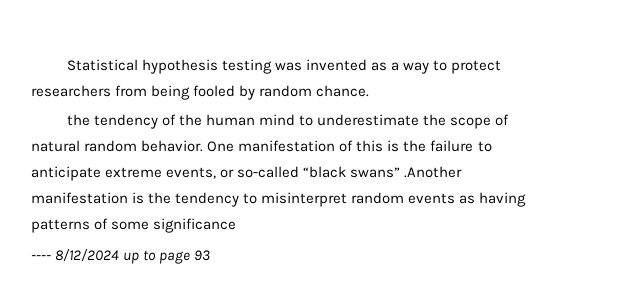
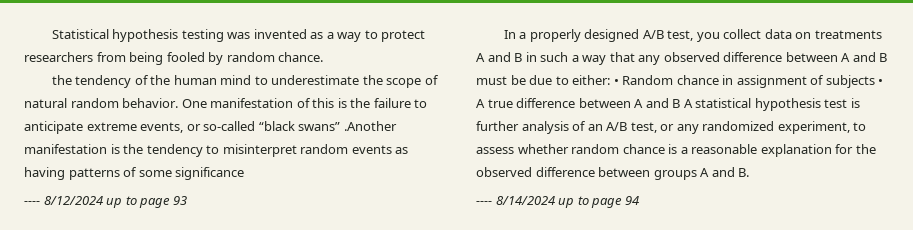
(211, 255) none -> [503,29,882,42] [476,52,888,65] [476,75,884,88] [476,98,860,111] [476,121,867,134] [476,144,876,157] [476,167,750,180] [476,196,639,208] // In a properly designed A/B test, you collect data on treatments A and B in such a way that any observed difference between A and B must be due to either: • Random chance in assignment of subjects • A true difference between A and B A statistical hypothesis test is further analysis of an A/B test, or any randomized experiment, to assess whether random chance is a reasonable explanation for the observed difference between groups A and B. // ---- 8/14/2024 up to page 94

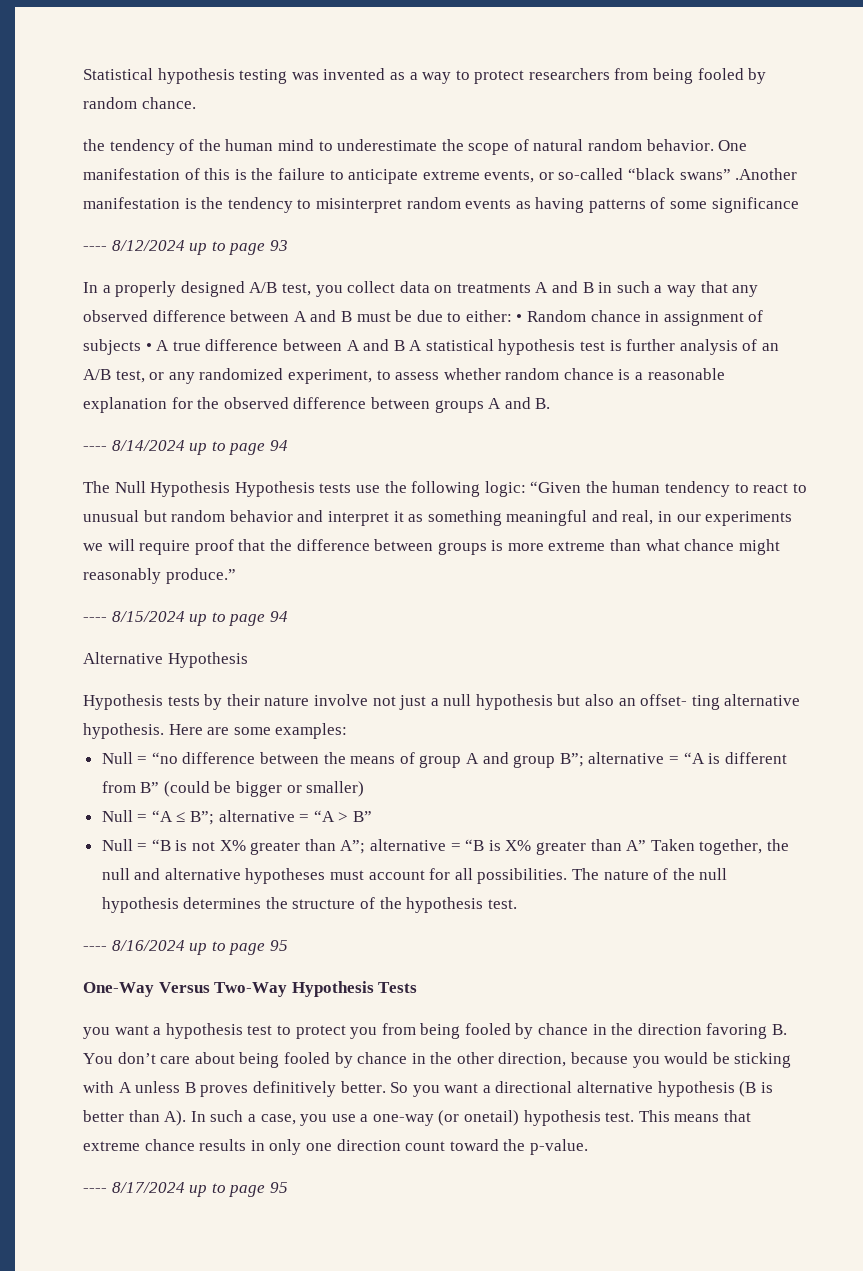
(639, 200) none -> [83,481,807,497] [83,510,793,526] [83,539,780,555] [83,568,236,584] [83,611,288,626] [83,652,248,668] [83,694,801,710] [83,723,348,739] [101,752,787,768] [101,781,365,797] [101,810,373,825] [101,839,789,855] [101,868,728,884] [101,897,517,913] [83,940,288,955] [83,981,418,997] [83,1023,788,1039] [83,1052,792,1068] [83,1081,773,1097] [83,1110,752,1126] [83,1139,588,1155] [83,1182,288,1197] // The Null Hypothesis Hypothesis tests use the following logic: “Given the human tendency to react to unusual but random behavior and interpret it as something meaningful and real, in our experiments we will require proof that the difference between groups is more extreme than what chance might reasonably produce.” // ---- 8/15/2024 up to page 94 // Alternative Hypothesis // Hypothesis tests by their nature involve not just a null hypothesis but also an offset‐ ting alternative hypothesis. Here are some examples: // Null = “no difference between the means of group A and group B”; alternative = “A is different from B” (could be bigger or smaller) // Null = “A ≤ B”; alternative = “A > B” // Null = “B is not X% greater than A”; alternative = “B is X% greater than A” Taken together, the null and alternative hypotheses must account for all possibilities. The nature of the null hypothesis determines the structure of the hypothesis test. // ---- 8/16/2024 up to page 95 // One-Way Versus Two-Way Hypothesis Tests // you want a hypothesis test to protect you from being fooled by chance in the direction favoring B. You don’t care about being fooled by chance in the other direction, because you would be sticking with A unless B proves definitively better. So you want a directional alternative hypothesis (B is better than A). In such a case, you use a one-way (or onetail) hypothesis test. This means that extreme chance results in only one direction count toward the p-value. // ---- 8/17/2024 up to page 95

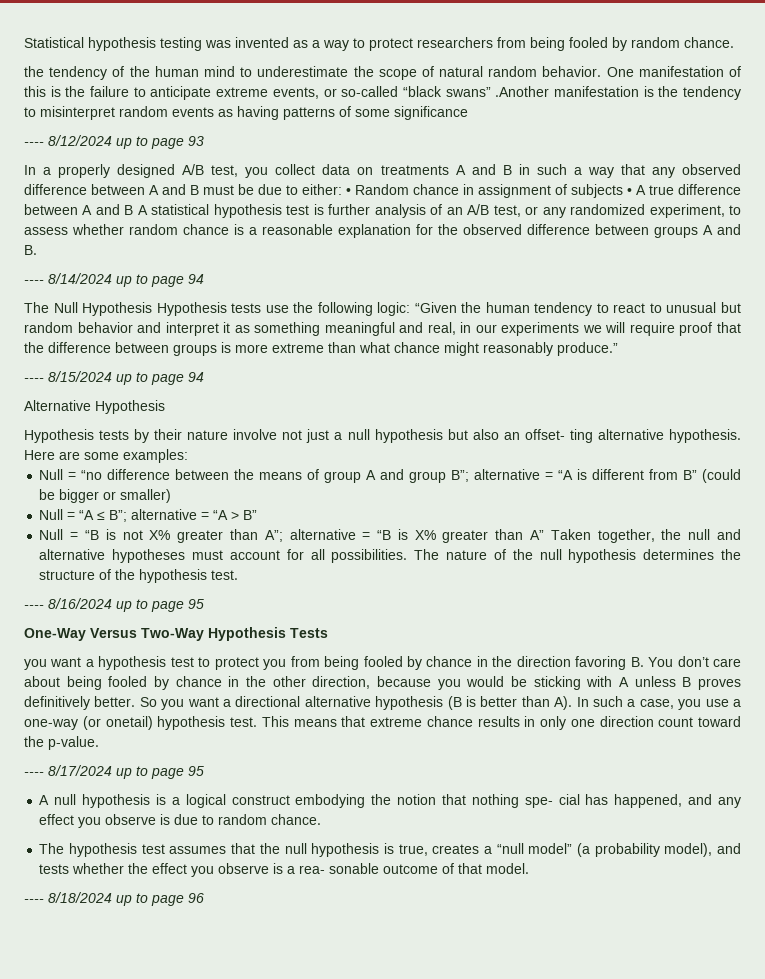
(288, 1187) none -> [39,794,742,808] [39,814,322,828] [39,843,741,857] [39,863,530,877] [24,892,204,906] // A null hypothesis is a logical construct embodying the notion that nothing spe‐ cial has happened, and any effect you observe is due to random chance. // The hypothesis test assumes that the null hypothesis is true, creates a “null model” (a probability model), and tests whether the effect you observe is a rea‐ sonable outcome of that model. // ---- 8/18/2024 up to page 96

